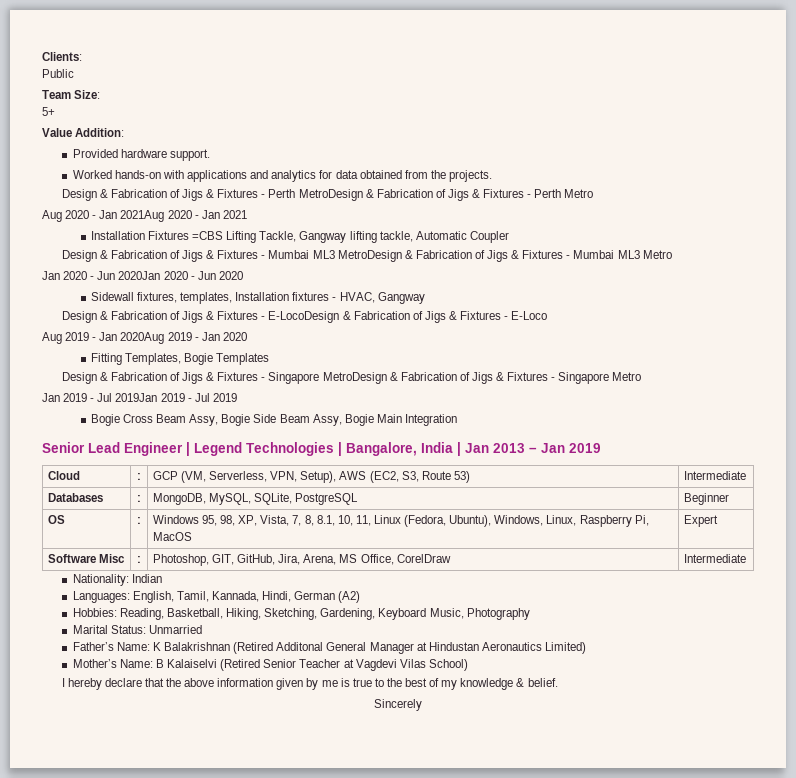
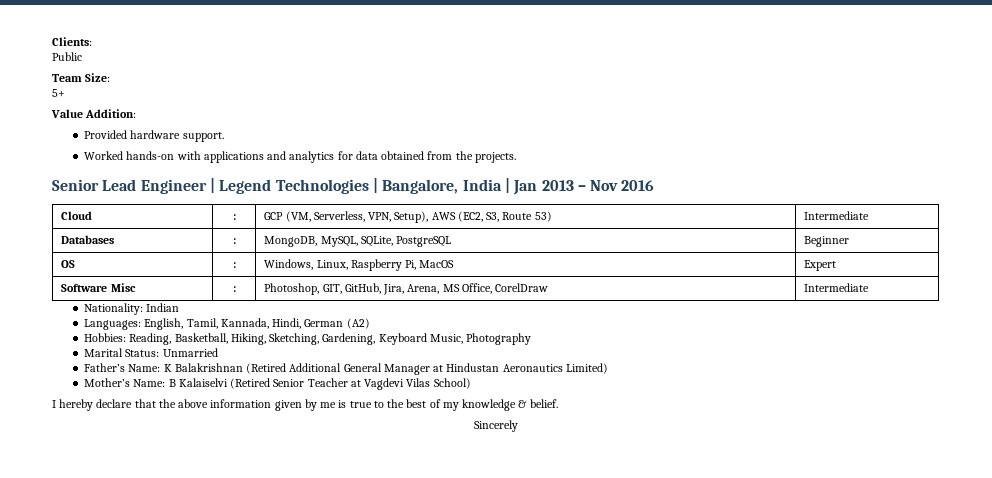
[61,189,594,201] [42,210,247,222] [90,231,509,243] [61,250,672,262] [42,271,243,280] [90,292,425,304] [61,311,548,323] [42,332,247,344] [90,353,270,365] [61,372,642,384] [42,393,237,402] [90,414,457,426] // Design & Fabrication of Jigs & Fixtures - Perth MetroDesign & Fabrication of Jigs & Fixtures - Perth Metro // Aug 2020 - Jan 2021Aug 2020 - Jan 2021 // Installation Fixtures =CBS Lifting Tackle, Gangway lifting tackle, Automatic Coupler // Design & Fabrication of Jigs & Fixtures - Mumbai ML3 MetroDesign & Fabrication of Jigs & Fixtures - Mumbai ML3 Metro // Jan 2020 - Jun 2020Jan 2020 - Jun 2020 // Sidewall fixtures, templates, Installation fixtures - HVAC, Gangway // Design & Fabrication of Jigs & Fixtures - E-LocoDesign & Fabrication of Jigs & Fixtures - E-Loco // Aug 2019 - Jan 2020Aug 2019 - Jan 2020 // Fitting Templates, Bogie Templates // Design & Fabrication of Jigs & Fixtures - Singapore MetroDesign & Fabrication of Jigs & Fixtures - Singapore Metro // Jan 2019 - Jul 2019Jan 2019 - Jul 2019 // Bogie Cross Beam Assy, Bogie Side Beam Assy, Bogie Main Integration -> (516, 157) none
[541,443,601,453] Jan 2019 -> [590,180,655,191] Nov 2016
[152,515,492,527] Windows 95, 98, XP, Vista, 7, 8, 8.1, 10, 11, Linux (Fedora, Ubuntu), -> (236, 265) none
[276,642,324,651] Additonal -> [289,363,342,372] Additional

